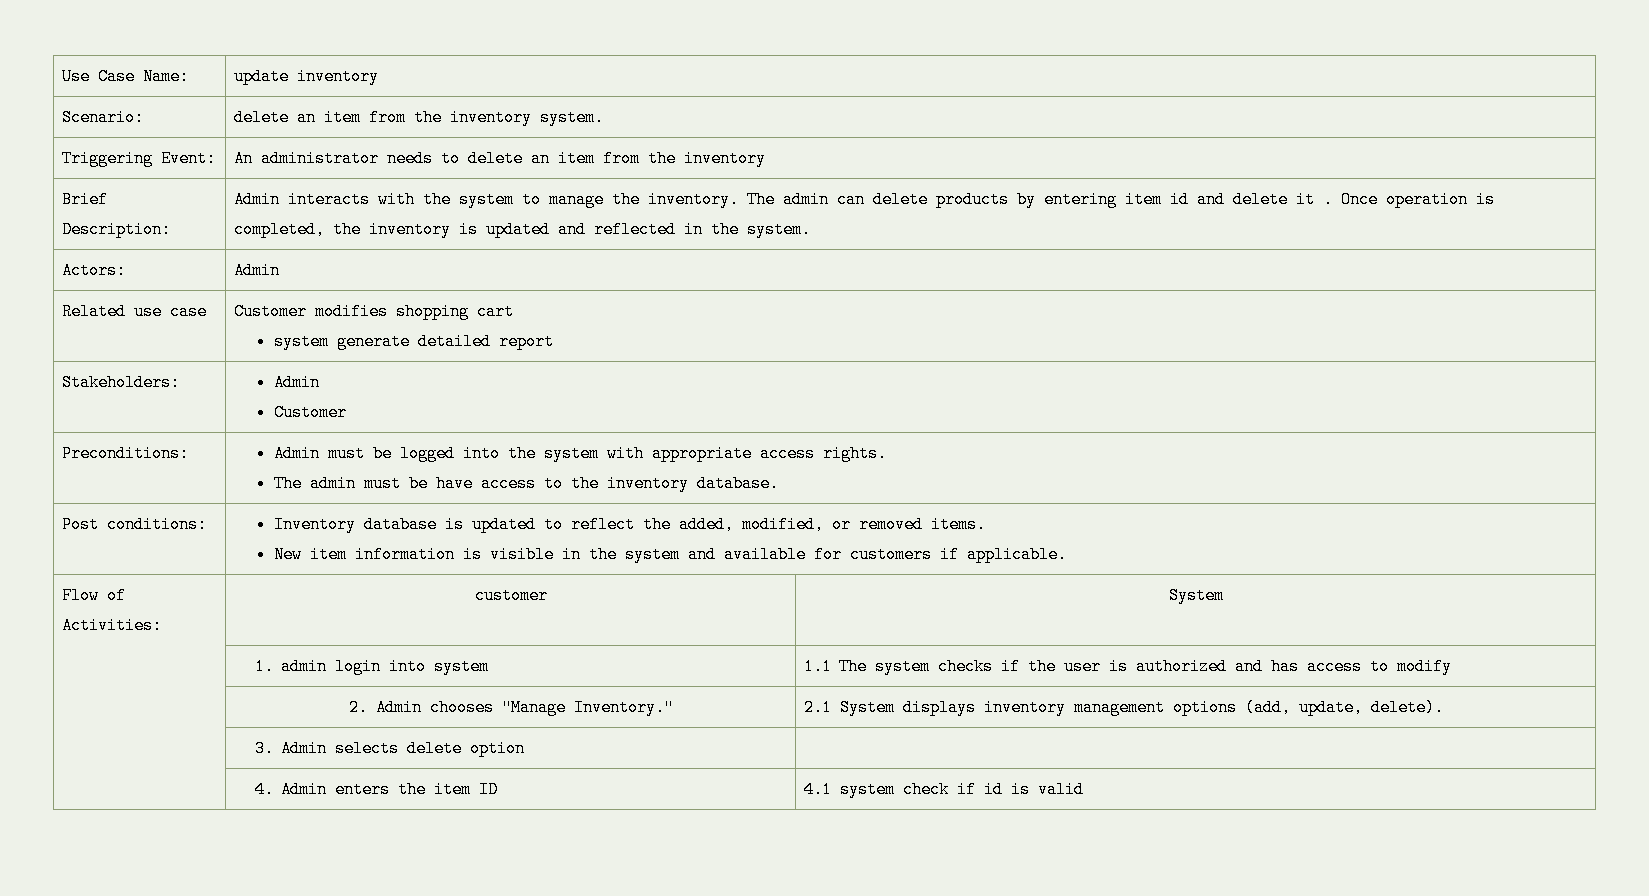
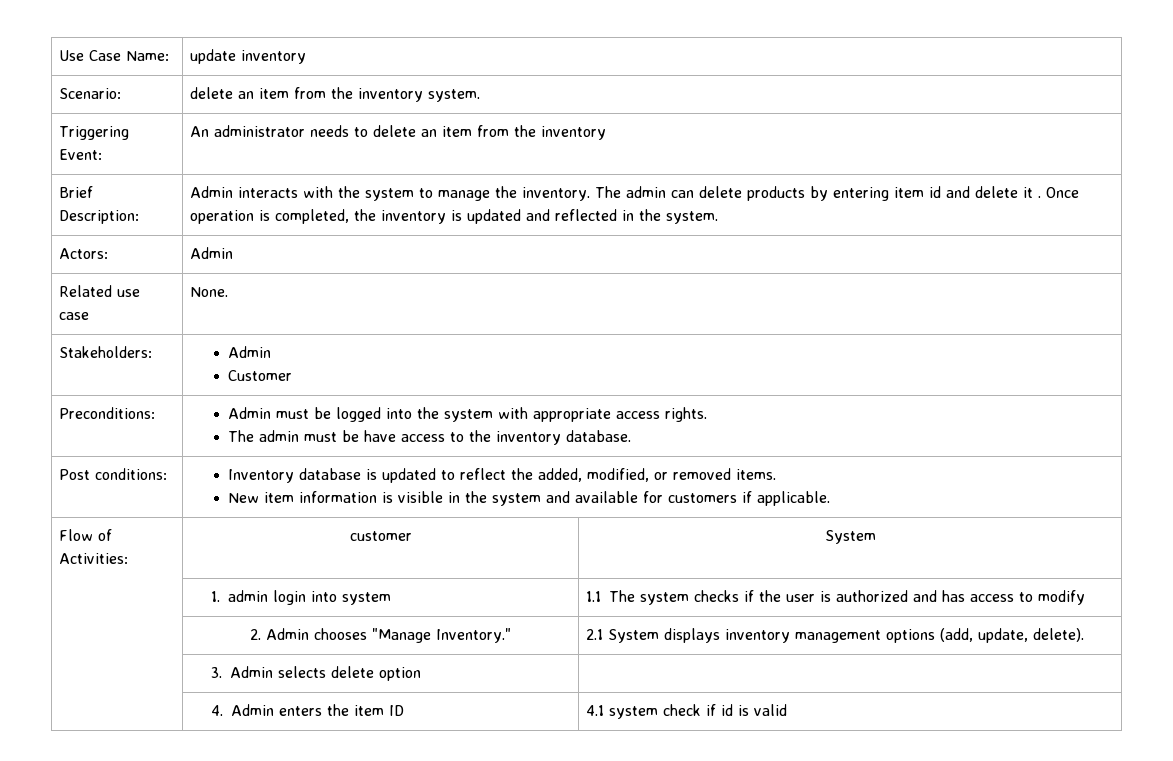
[233,303,514,320] [273,333,554,350] Customer modifies shopping cart // system generate detailed report -> [190,287,229,297] None.

